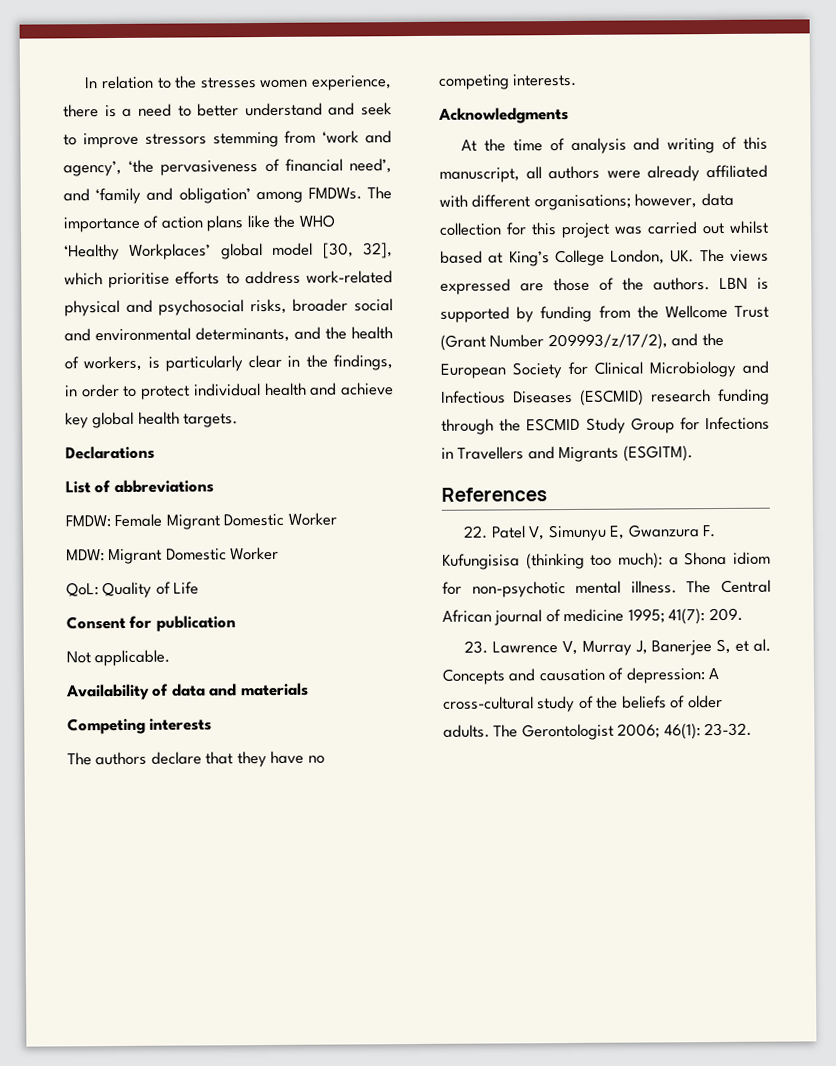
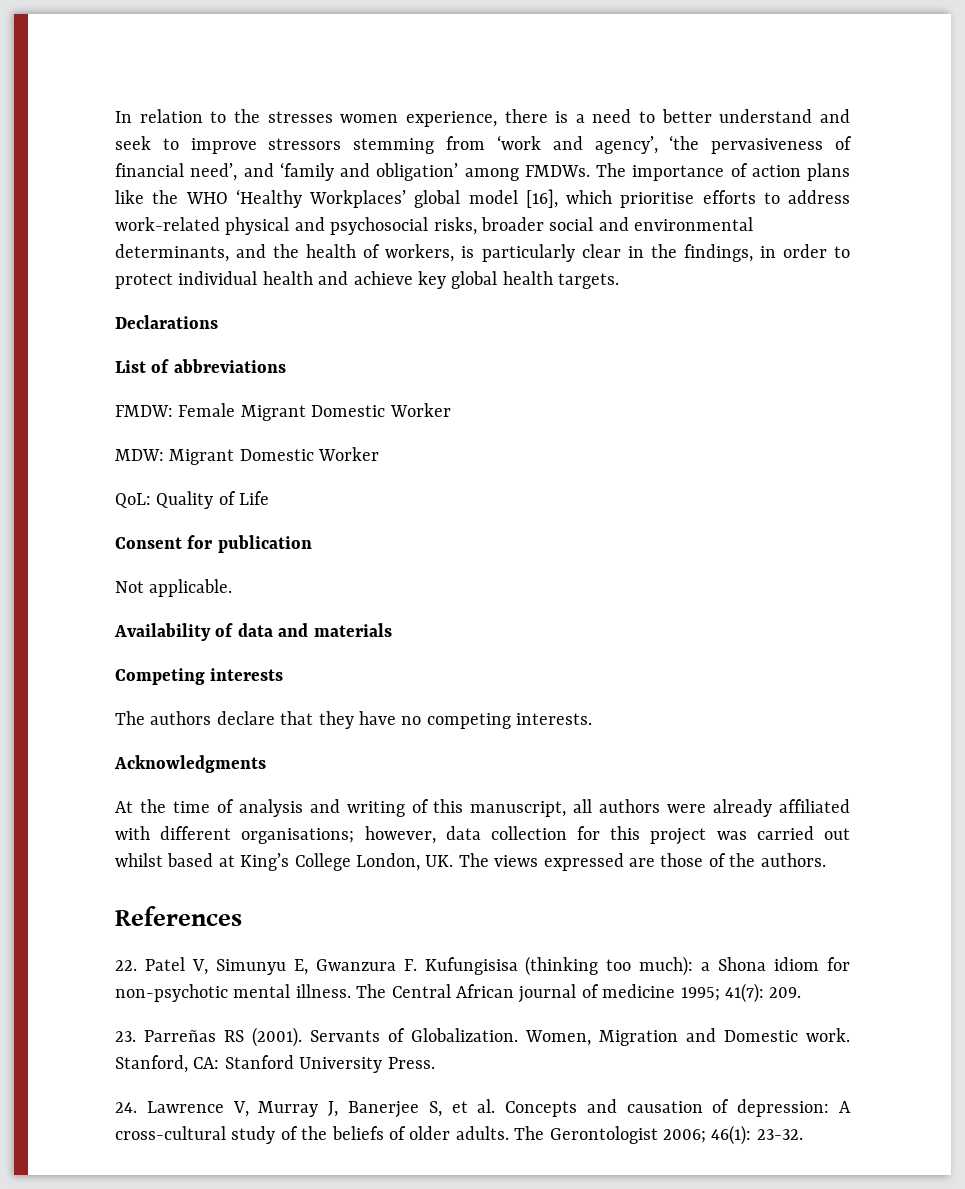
[322,242,393,259] [30, 32], -> [525,189,558,208] [16],
[719,277,769,290] [440,304,769,323] [440,332,724,351] [440,360,769,379] [441,388,770,406] [441,416,770,435] [441,445,693,463] LBN is supported by funding from the Wellcome Trust (Grant Number 209993/z/17/2), and the European Society for Clinical Microbiology and Infectious Diseases (ESCMID) research funding through the ESCMID Study Group for Infections in Travellers and Migrants (ESGITM). -> (826, 860) none
(489, 647) none -> [144,1027,850,1047] [115,1055,435,1073] [115,1102,137,1113] Parreñas RS (2001). Servants of Globalization. Women, Migration and Domestic work. Stanford, CA: Stanford University Press. // 24.

